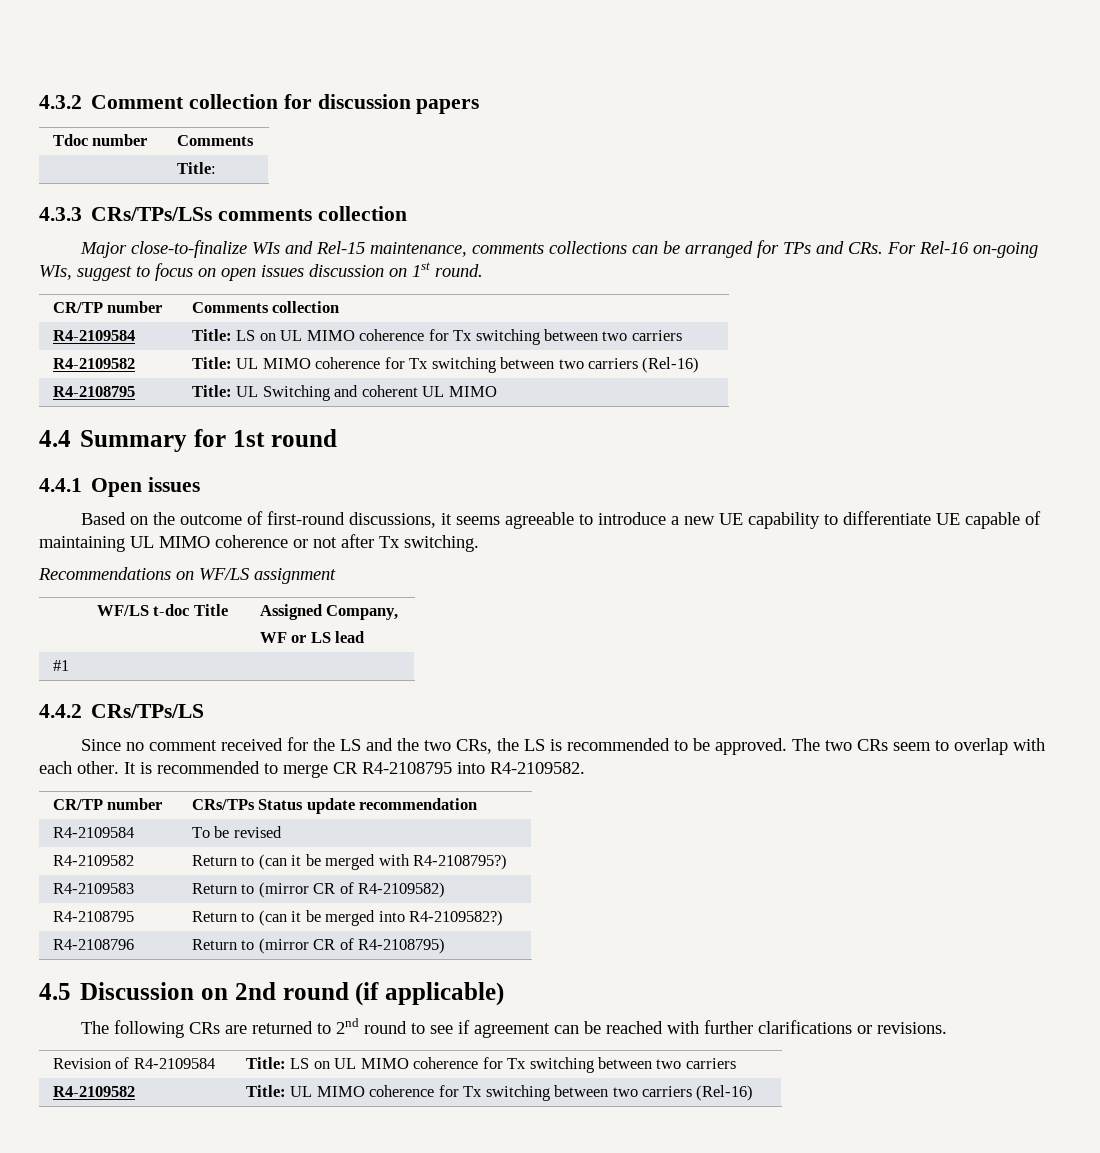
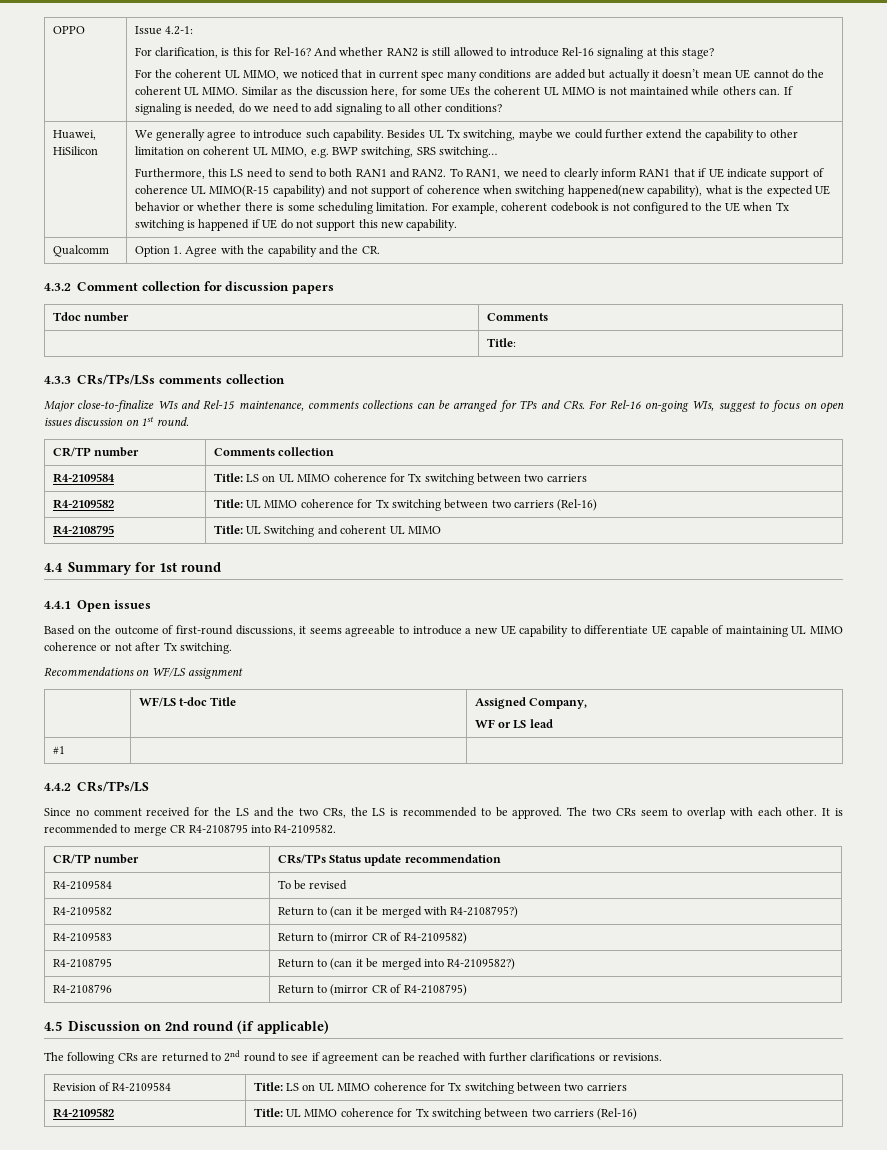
(39, 102) none -> [52,26,85,34] [134,26,194,35] [134,47,715,59] [134,69,825,81] [134,86,793,97] [134,103,503,115] [52,130,96,140] [52,146,98,155] [134,129,798,141] [134,146,498,158] [134,168,824,180] [134,185,831,197] [134,202,789,214] [134,219,458,231] [52,245,109,257] [134,245,380,257] OPPO | Issue 4.2-1: // For clarification, is this for Rel-16? And whether RAN2 is still allowed to introduce Rel-16 signaling at this stage? // For the coherent UL MIMO, we noticed that in current spec many conditions are added but actually it doesn’t mean UE cannot do the coherent UL MIMO. Similar as the discussion here, for some UEs the coherent UL MIMO is not maintained while others can. If signaling is needed, do we need to add signaling to all other conditions? // Huawei, HiSilicon | We generally agree to introduce such capability. Besides UL Tx switching, maybe we could further extend the capability to other limitation on coherent UL MIMO, e.g. BWP switching, SRS switching… // Furthermore, this LS need to send to both RAN1 and RAN2. To RAN1, we need to clearly inform RAN1 that if UE indicate support of coherence UL MIMO(R-15 capability) and not support of coherence when switching happened(new capability), what is the expected UE behavior or whether there is some scheduling limitation. For example, coherent codebook is not configured to the UE when Tx switching is happened if UE do not support this new capability. // Qualcomm | Option 1. Agree with the capability and the CR. //

